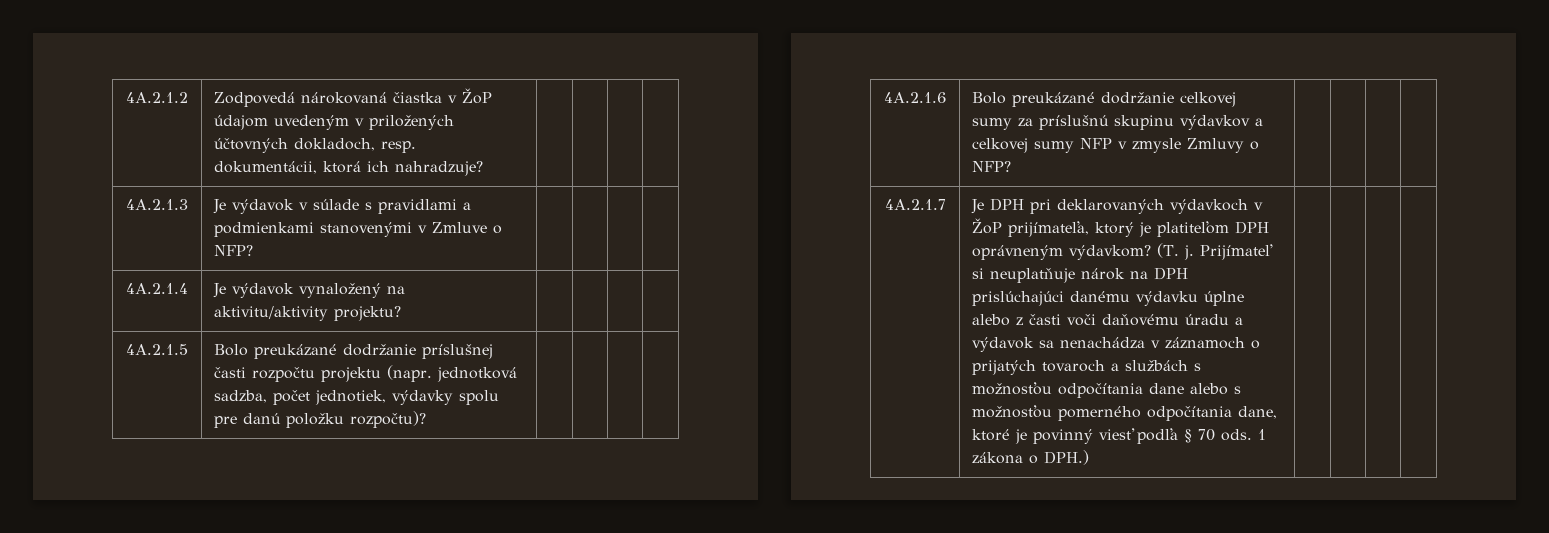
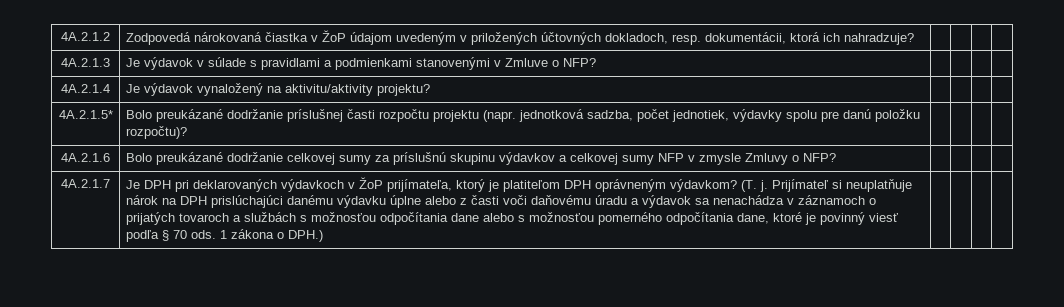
[126,344,188,355] 4A.2.1.5 -> [58,110,113,119] 4A.2.1.5*

